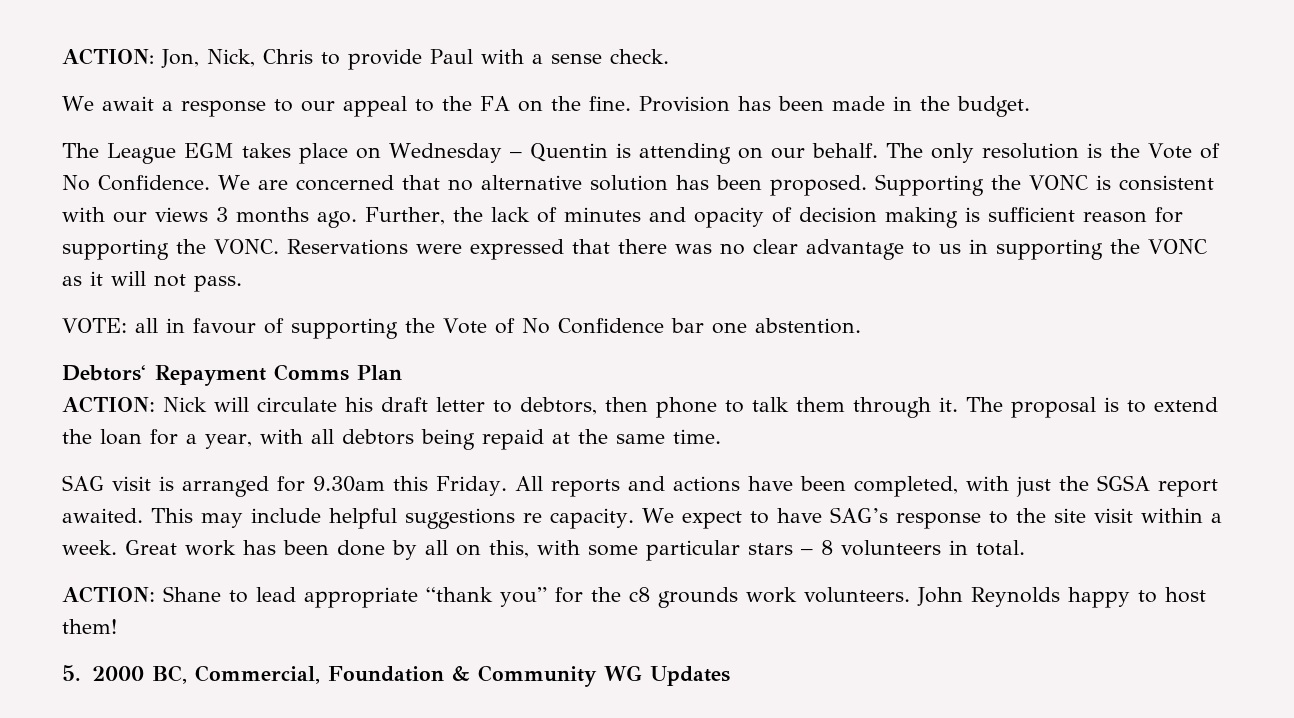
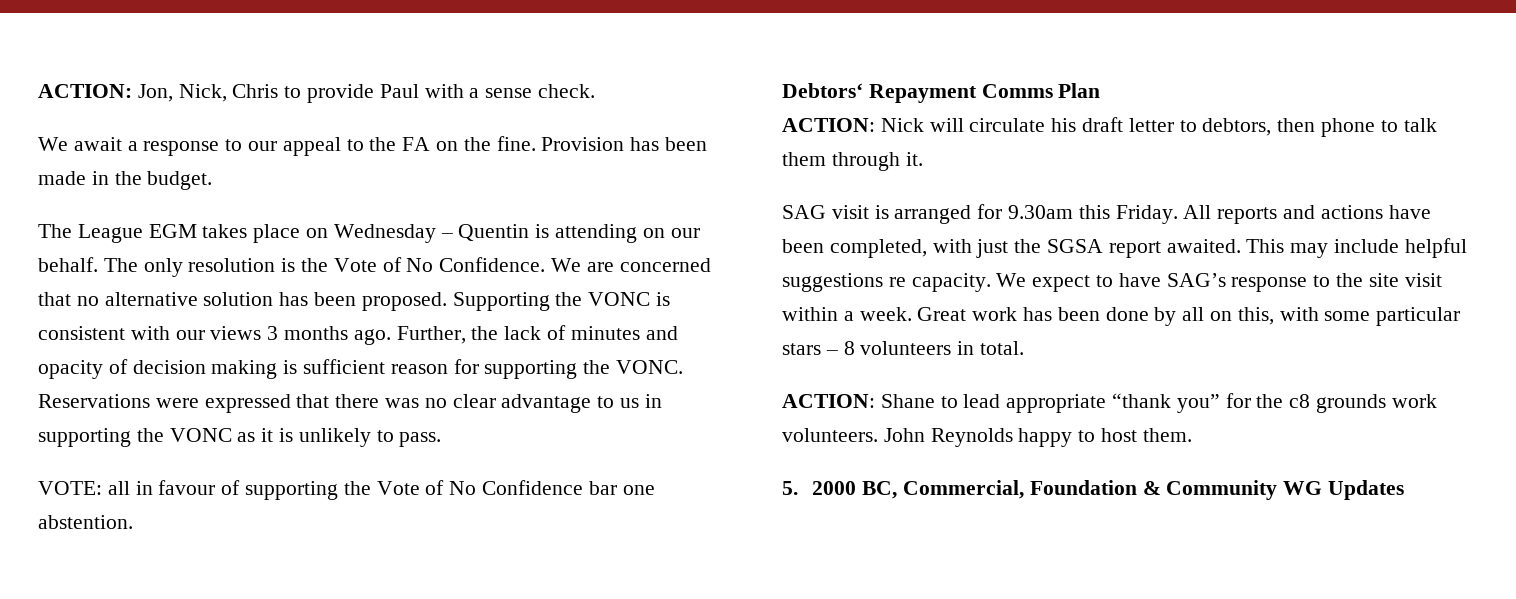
[111,271,186,287] will not -> [279,428,394,447] is unlikely to
[966,397,1218,418] [62,429,721,450] The proposal is to extend the loan for a year, with all debtors being repaid at the same time. -> (923, 159) none
[62,619,117,634] them! -> [1142,428,1192,442] them.

